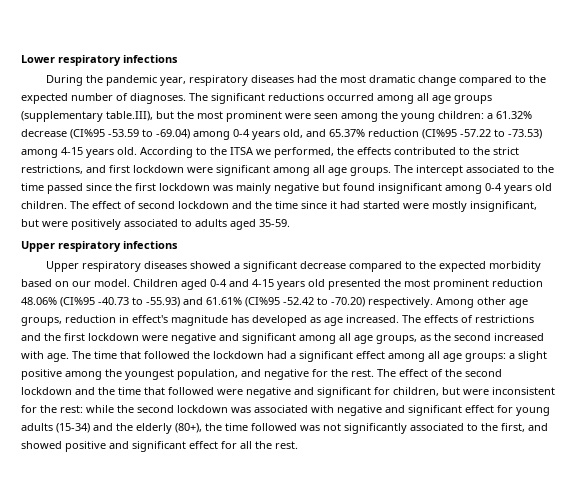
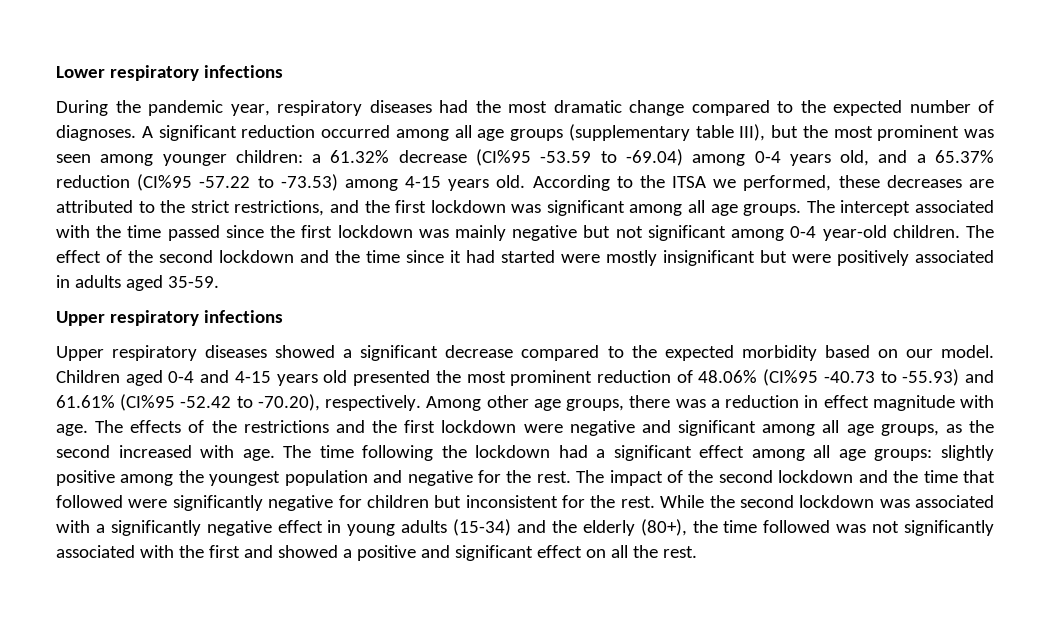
[189,93,324,104] The significant reductions -> [141,125,316,141] A significant reduction
[106,111,153,121] table.III), -> [695,124,766,141] table III),
[285,113,311,119] were -> [964,129,994,138] was
[381,111,435,122] the young -> [162,154,227,166] younger
(326, 133) none -> [916,154,926,163] a
[337,147,456,155] the effects contributed -> [838,175,994,188] [56,200,133,213] these decreases are attributed
[109,165,213,173] first lockdown were -> [364,200,542,213] the first lockdown was
[523,165,534,173] to -> [56,225,90,238] with
[343,183,552,194] found insignificant among 0-4 years old -> [615,225,887,241] not significant among 0-4 year-old
(136, 205) none -> [128,250,153,263] the
[470,201,537,212] insignificant, -> [663,250,755,266] insignificant
[181,219,192,227] to -> [56,275,70,288] in
(543, 283) none -> [676,370,693,383] of
[331,297,365,307] -70.20) -> [257,394,320,411] -70.20),
[65,315,399,326] reduction in effect's magnitude has developed as age increased. -> [629,395,995,411] [56,424,88,436] there was a reduction in effect magnitude with age.
(473, 319) none -> [211,420,237,433] the
[120,351,190,359] that followed -> [362,445,434,461] following
[509,351,547,362] a slight -> [940,445,994,461] slightly
[177,369,238,380] population, -> [284,470,368,486] population
[399,369,428,377] effect -> [609,470,663,486] impact
[246,387,489,398] negative and significant for children, but were -> [172,495,462,511] significantly negative for children but
[60,405,114,413] rest: while -> [620,495,705,508] rest. While
[337,405,513,416] negative and significant effect for -> [95,520,342,536] a significantly negative effect in
[467,423,525,432] to the first, -> [139,545,240,558] with the first
(62, 445) none -> [342,549,352,558] a
[221,441,237,449] for -> [585,549,606,558] on

